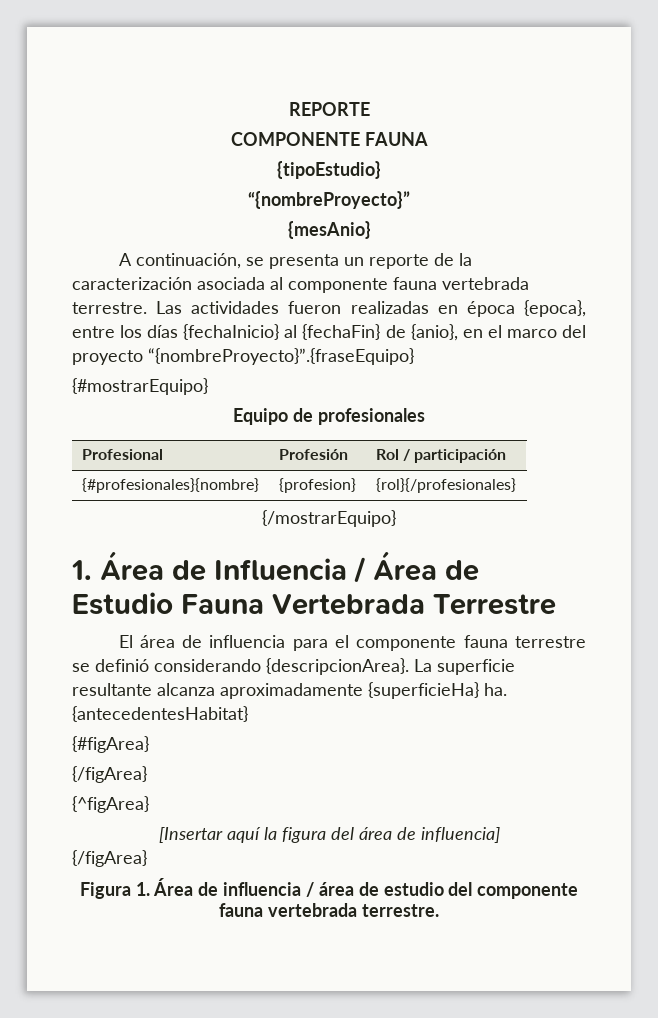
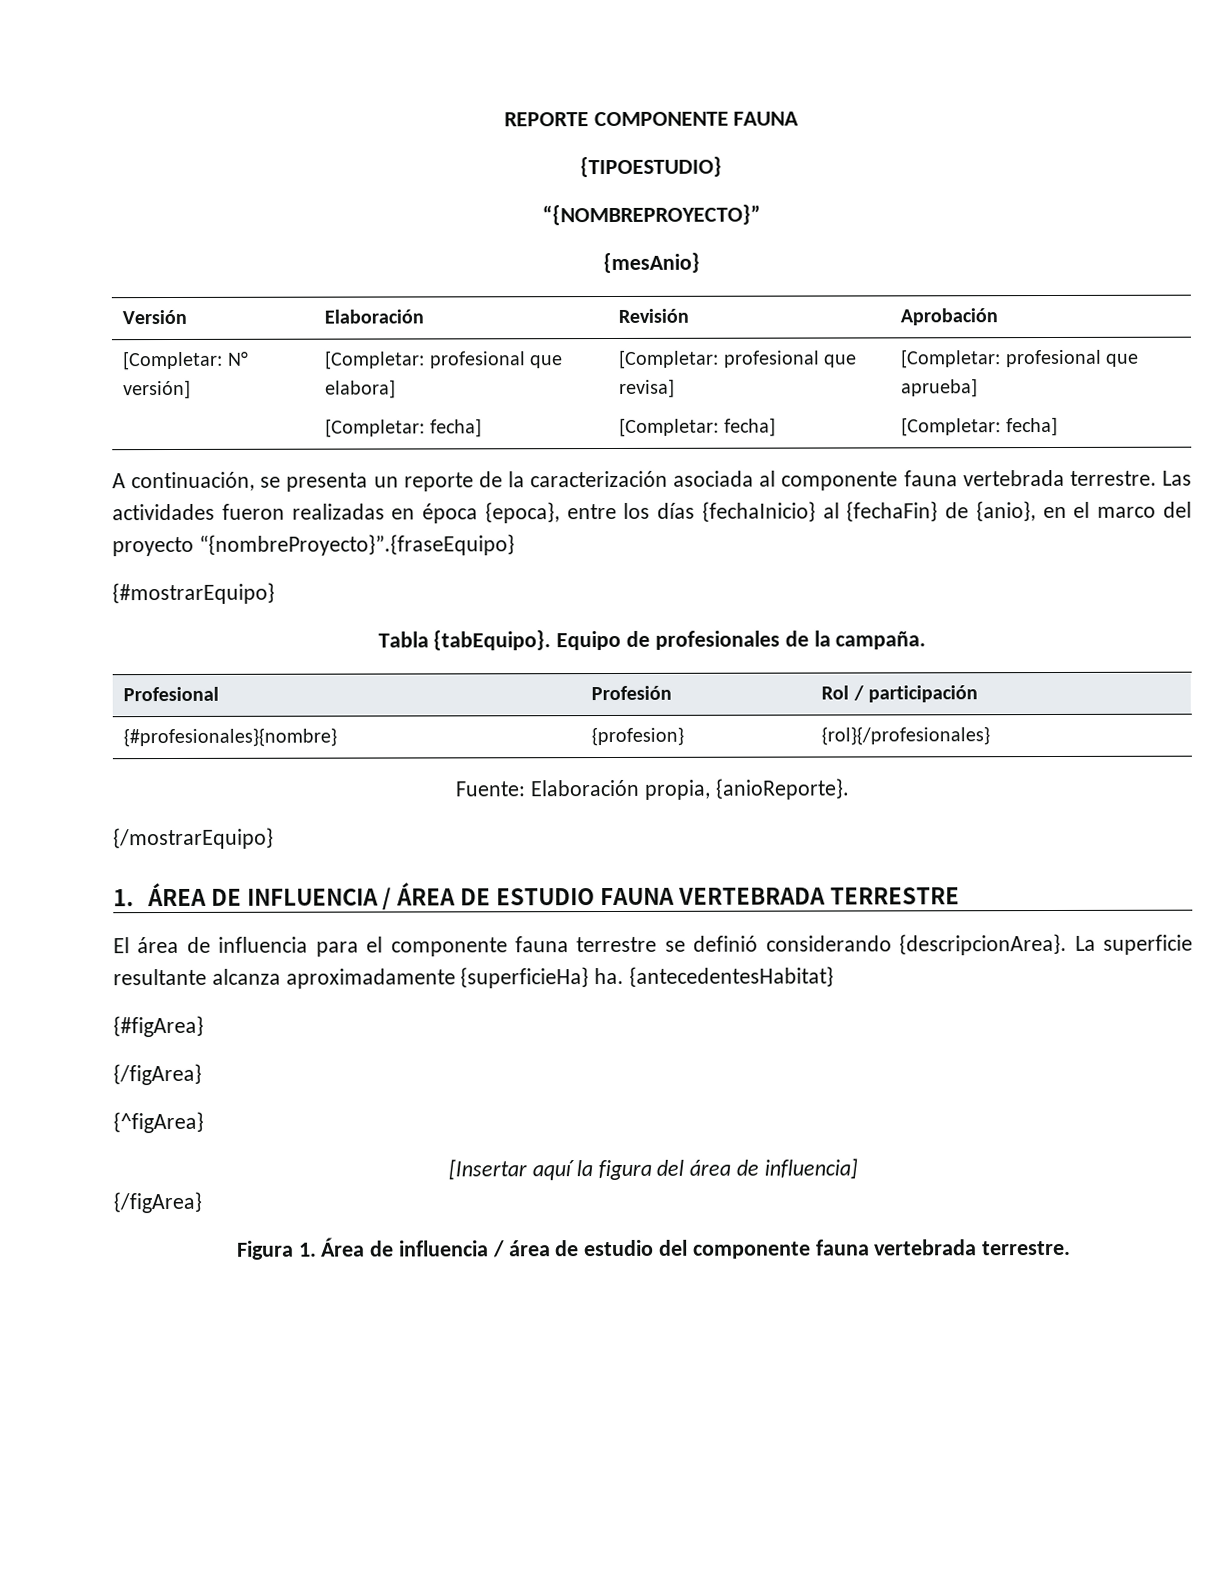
(370, 109) // -> (589, 119) none
[277,161,381,179] [248,191,410,209] {tipoEstudio} // “{nombreProyecto}” -> [580,156,722,178] [541,204,761,226] {TIPOESTUDIO} // “{NOMBREPROYECTO}”
(371, 230) none -> [122,309,188,325] [324,309,425,324] [618,308,690,323] [900,308,999,326] [122,350,249,371] [123,379,192,400] [324,350,563,370] [325,379,397,399] [325,418,482,438] [618,349,857,369] [619,378,676,398] [619,417,776,437] [900,349,1139,369] [901,378,979,398] [901,416,1058,437] // Versión | Elaboración | Revisión | Aprobación // [Completar: N° versión] | [Completar: profesional que elabora] // [Completar: fecha] | [Completar: profesional que revisa] // [Completar: fecha] | [Completar: profesional que aprueba] // [Completar: fecha]
(208, 386) none -> [377,630,552,651] Tabla {tabEquipo}.
(425, 416) none -> [784,630,927,650] de la campaña.
[262,510,396,527] [71,550,479,583] [72,592,556,615] {/mostrarEquipo} // 1. Área de Influencia / Área de Estudio Fauna Vertebrada Terrestre -> [455,778,850,800] [113,827,274,850] [113,882,961,910] Fuente: Elaboración propia, {anioReporte}. // {/mostrarEquipo} // 1. ÁREA DE INFLUENCIA / ÁREA DE ESTUDIO FAUNA VERTEBRADA TERRESTRE

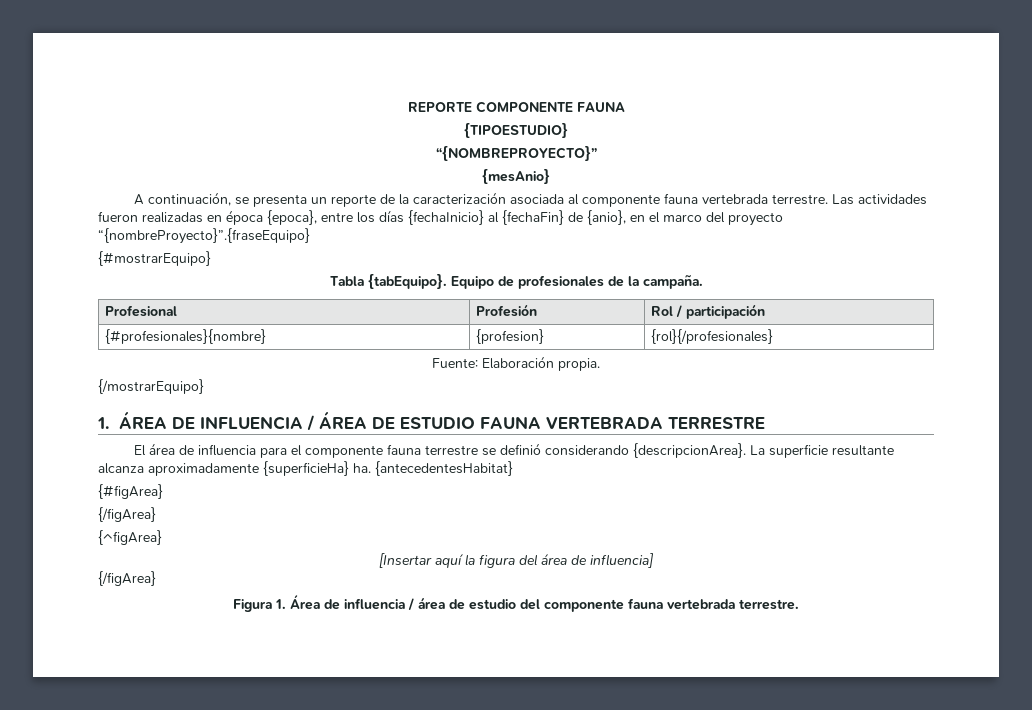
[122,309,188,325] [324,309,425,324] [618,308,690,323] [900,308,999,326] [122,350,249,371] [123,379,192,400] [324,350,563,370] [325,379,397,399] [325,418,482,438] [618,349,857,369] [619,378,676,398] [619,417,776,437] [900,349,1139,369] [901,378,979,398] [901,416,1058,437] // Versión | Elaboración | Revisión | Aprobación // [Completar: N° versión] | [Completar: profesional que elabora] // [Completar: fecha] | [Completar: profesional que revisa] // [Completar: fecha] | [Completar: profesional que aprueba] // [Completar: fecha] -> (550, 176) none
[643,778,850,800] propia, {anioReporte}. -> [558,358,600,371] propia.

